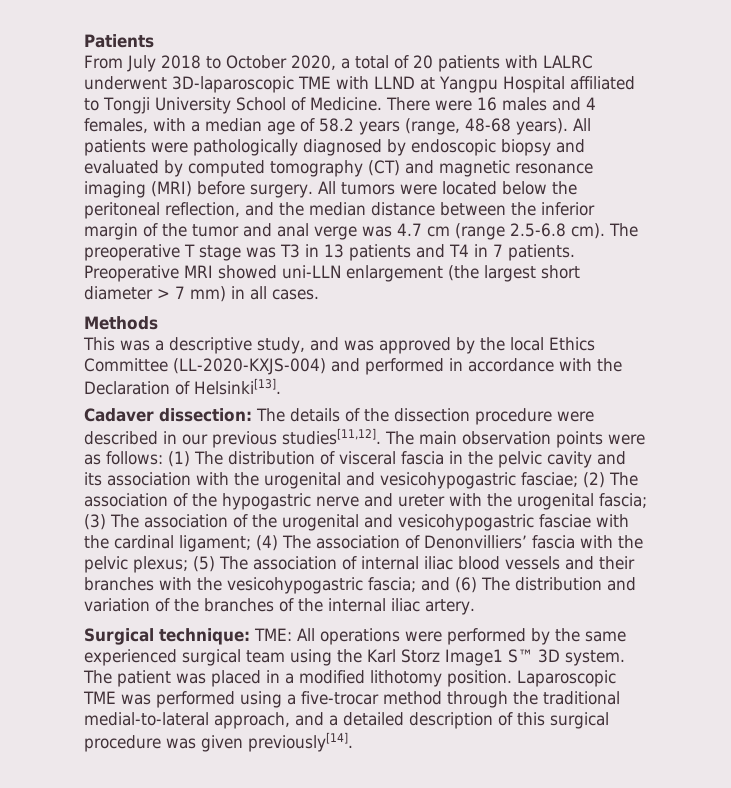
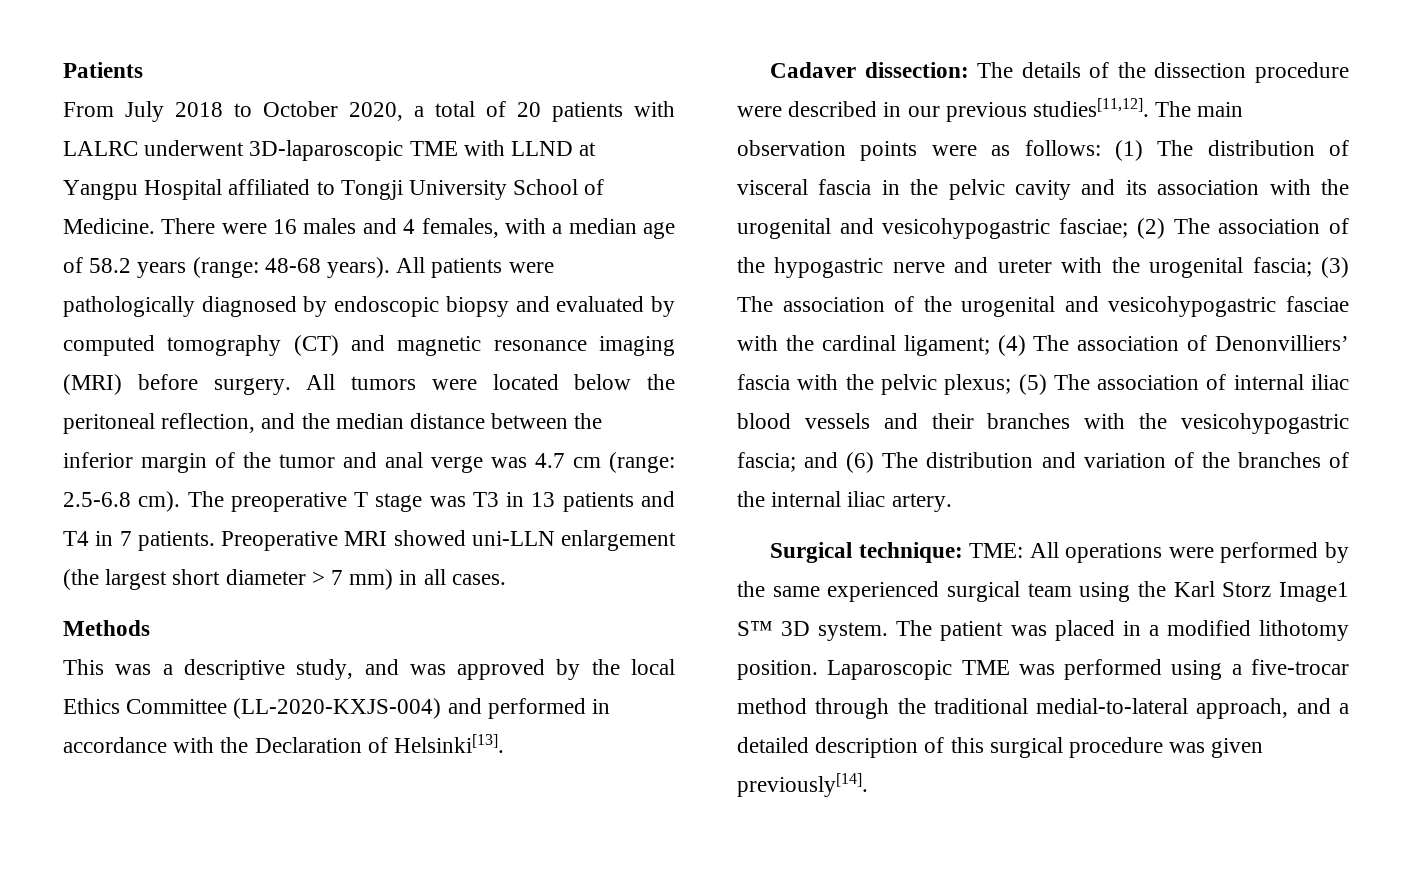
[405,118,460,135] (range, -> [192,257,259,278] (range:
[455,223,505,240] (range -> [609,452,675,473] (range:

